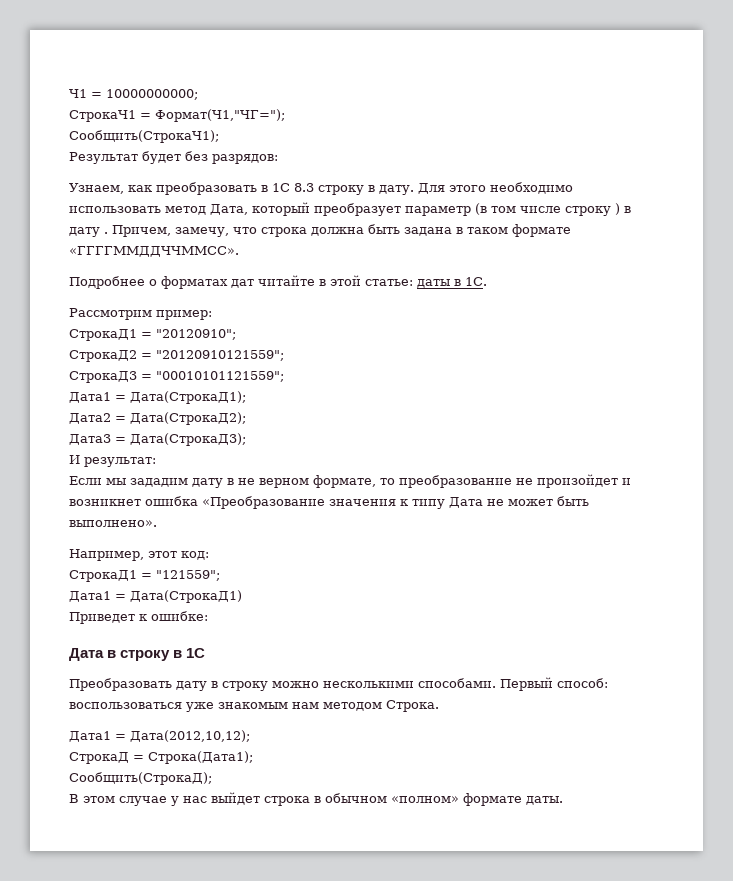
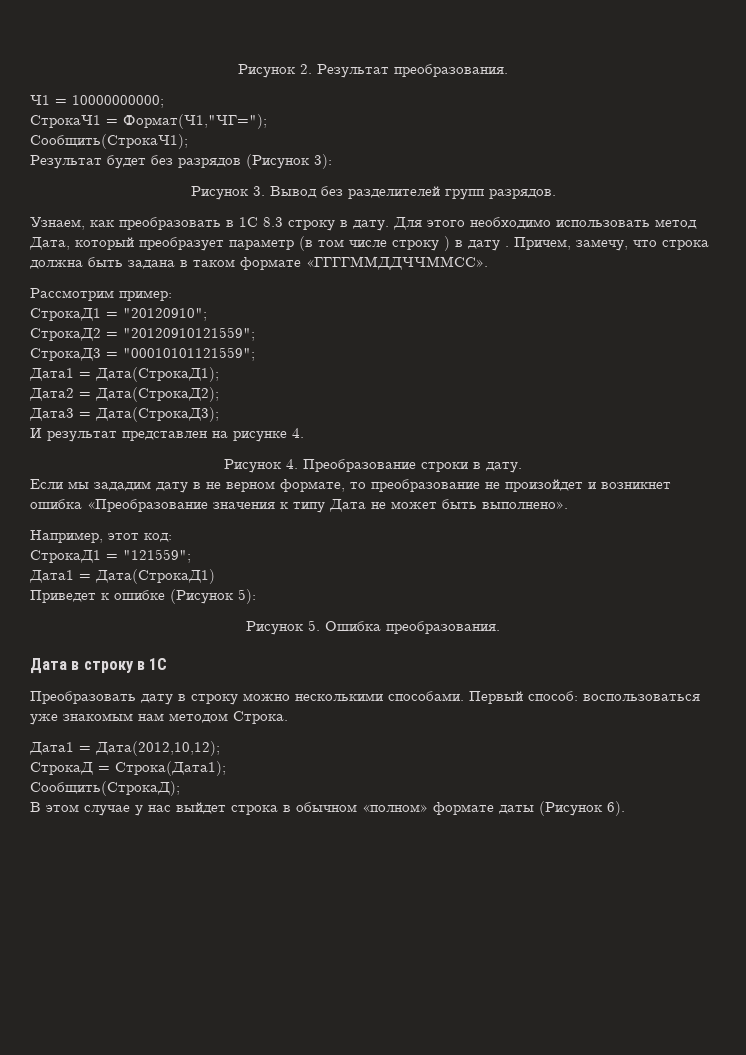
(69, 93) none -> [238,64,508,78] Рисунок 2. Результат преобразования. //
[212,154,278,164] разрядов: -> [178,154,332,169] [190,186,556,200] разрядов (Рисунок 3): // Рисунок 3. Вывод без разделителей групп разрядов.
[69,275,487,289] // Подробнее о форматах дат читайте в этой статье: даты в 1С. -> (488, 263) none
[84,457,156,467] результат: -> [47,428,304,442] [224,459,522,473] результат представлен на рисунке 4. // Рисунок 4. Преобразование строки в дату.
[151,611,208,621] ошибке: -> [114,589,256,604] [246,620,500,635] ошибке (Рисунок 5): // Рисунок 5. Ошибка преобразования.
[526,796,563,805] даты. -> [499,801,625,816] даты (Рисунок 6).

